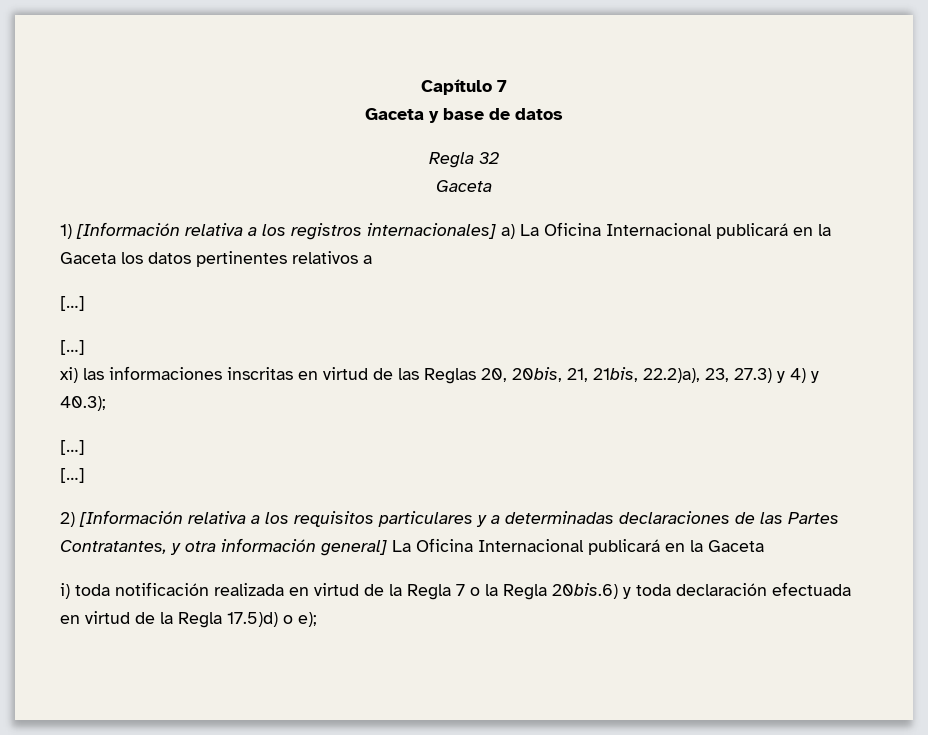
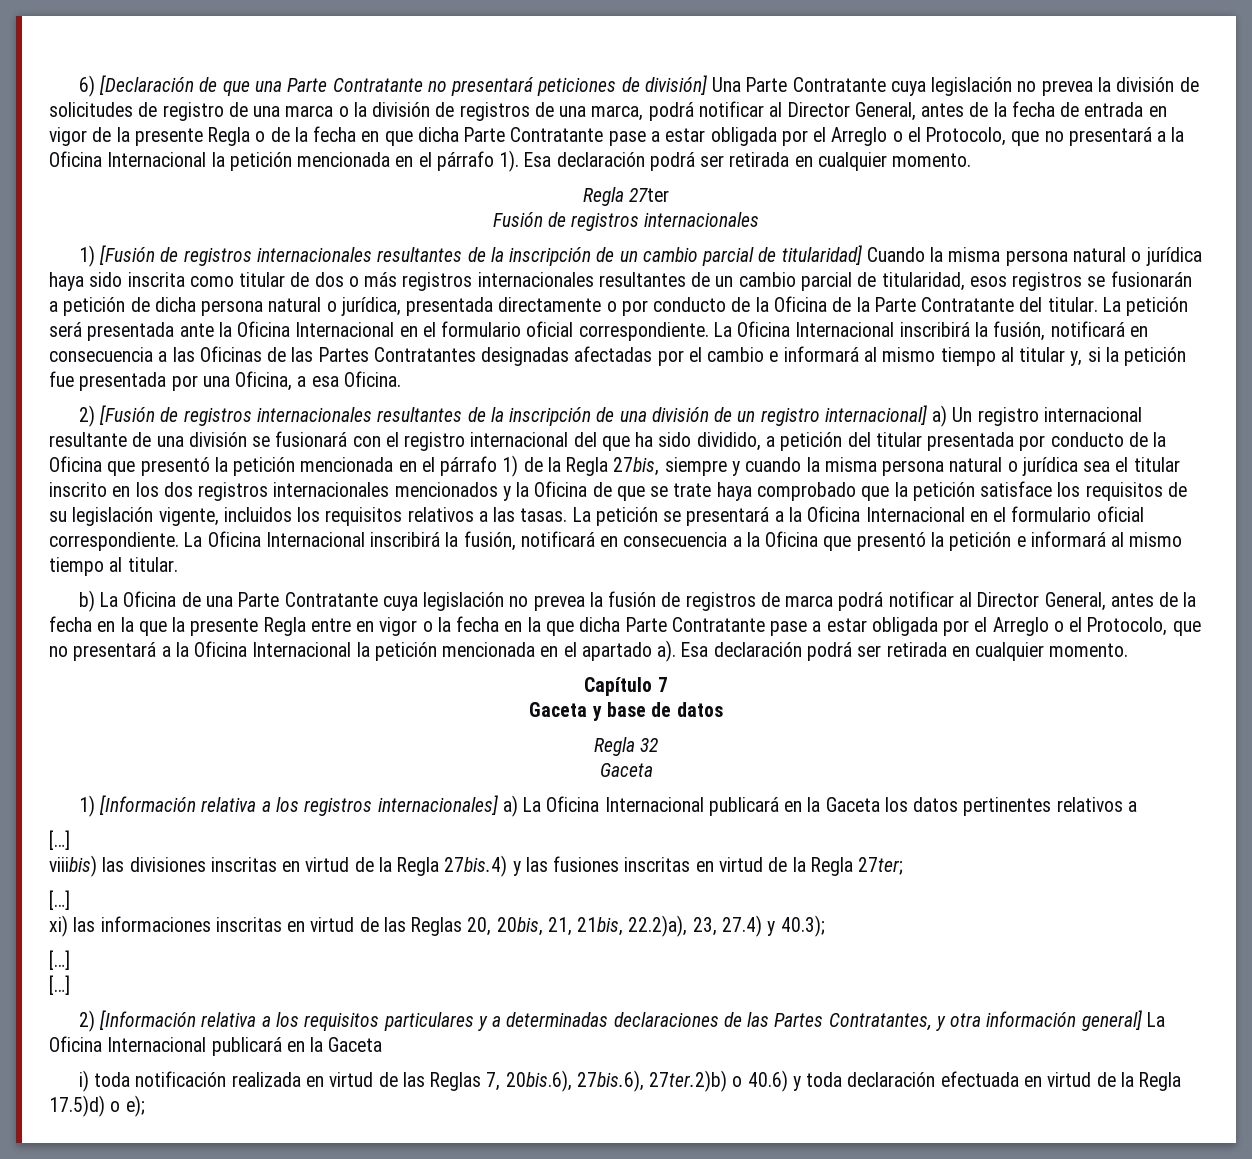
(421, 87) none -> [78,75,1199,97] [49,101,1167,121] [49,126,1185,146] [49,150,972,172] [582,187,670,206] [492,212,760,231] [78,245,1202,267] [49,271,1192,291] [49,296,1189,316] [49,321,1148,341] [49,346,1187,366] [49,371,401,391] [78,405,1142,427] [49,431,1167,451] [49,455,1180,477] [49,481,1187,501] [49,506,1144,526] [49,531,1183,551] [49,557,178,576] [78,590,1197,612] [49,616,1201,636] [49,640,1129,662] 6) [Declaración de que una Parte Contratante no presentará peticiones de división] Una Parte Contratante cuya legislación no prevea la división de solicitudes de registro de una marca o la división de registros de una marca, podrá notificar al Director General, antes de la fecha de entrada en vigor de la presente Regla o de la fecha en que dicha Parte Contratante pase a estar obligada por el Arreglo o el Protocolo, que no presentará a la Oficina Internacional la petición mencionada en el párrafo 1). Esa declaración podrá ser retirada en cualquier momento. // Regla 27ter // Fusión de registros internacionales // 1) [Fusión de registros internacionales resultantes de la inscripción de un cambio parcial de titularidad] Cuando la misma persona natural o jurídica haya sido inscrita como titular de dos o más registros internacionales resultantes de un cambio parcial de titularidad, esos registros se fusionarán a petición de dicha persona natural o jurídica, presentada directamente o por conducto de la Oficina de la Parte Contratante del titular. La petición será presentada ante la Oficina Internacional en el formulario oficial correspondiente. La Oficina Internacional inscribirá la fusión, notificará en consecuencia a las Oficinas de las Partes Contratantes designadas afectadas por el cambio e informará al mismo tiempo al titular y, si la petición fue presentada por una Oficina, a esa Oficina. // 2) [Fusión de registros internacionales resultantes de la inscripción de una división de un registro internacional] a) Un registro internacional resultante de una división se fusionará con el registro internacional del que ha sido dividido, a petición del titular presentada por conducto de la Oficina que presentó la petición mencionada en el párrafo 1) de la Regla 27bis, siempre y cuando la misma persona natural o jurídica sea el titular inscrito en los dos registros internacionales mencionados y la Oficina de que se trate haya comprobado que la petición satisface los requisitos de su legislación vigente, incluidos los requisitos relativos a las tasas. La petición se presentará a la Oficina Internacional en el formulario oficial correspondiente. La Oficina Internacional inscribirá la fusión, notificará en consecuencia a la Oficina que presentó la petición e informará al mismo tiempo al titular. // b) La Oficina de una Parte Contratante cuya legislación no prevea la fusión de registros de marca podrá notificar al Director General, antes de la fecha en la que la presente Regla entre en vigor o la fecha en la que dicha Parte Contratante pase a estar obligada por el Arreglo o el Protocolo, que no presentará a la Oficina Internacional la petición mencionada en el apartado a). Esa declaración podrá ser retirada en cualquier momento. //
(85, 303) none -> [49,855,904,877] // viiibis) las divisiones inscritas en virtud de la Regla 27bis.4) y las fusiones inscritas en virtud de la Regla 27ter;
[734,368,806,383] 27.3) y 4) -> [721,915,762,937] 27.4)
[389,583,618,600] la Regla 7 o la Regla 20bis.6) -> [402,1070,788,1092] las Reglas 7, 20bis.6), 27bis.6), 27ter.2)b) o 40.6)

